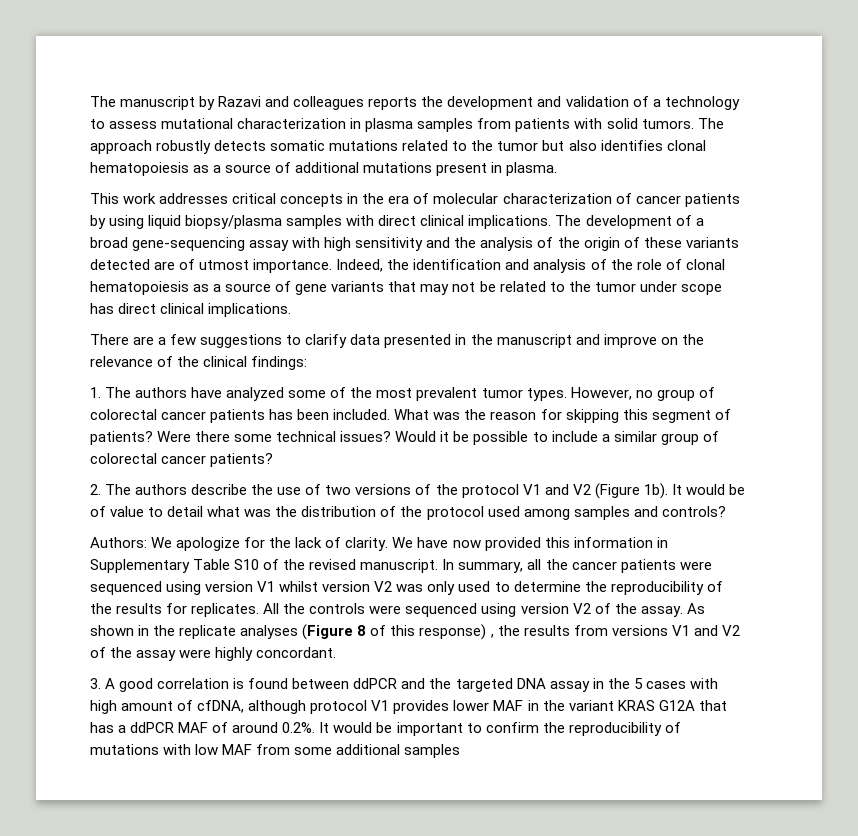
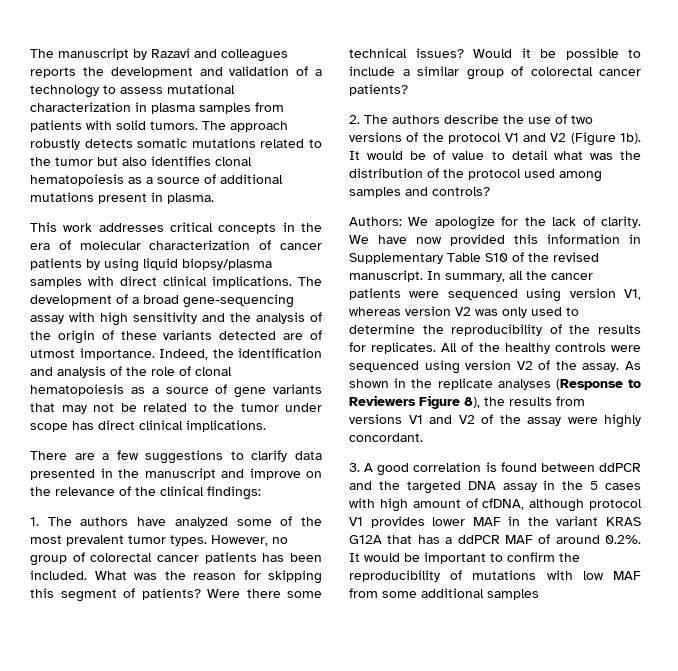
[257,581,319,592] V1 whilst -> [624,289,641,300] [349,307,401,316] V1, whereas
[283,603,306,614] the -> [461,342,550,354] of the healthy
[302,624,494,640] (Figure 8 of this response) , -> [555,379,641,390] [349,395,480,409] (Response to Reviewers Figure 8),

